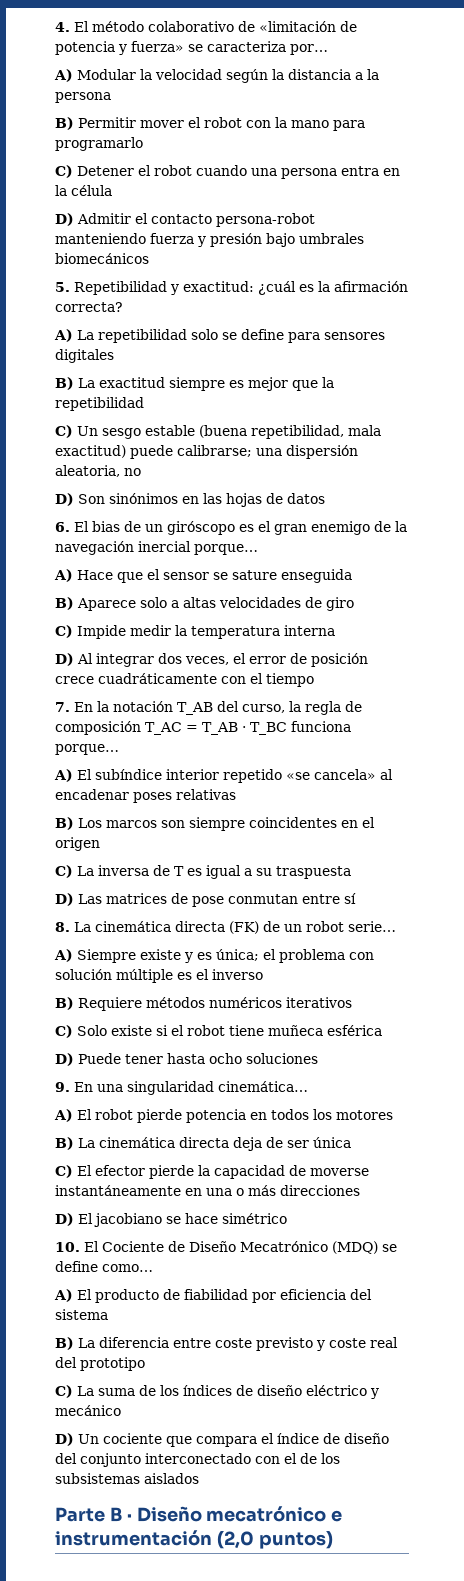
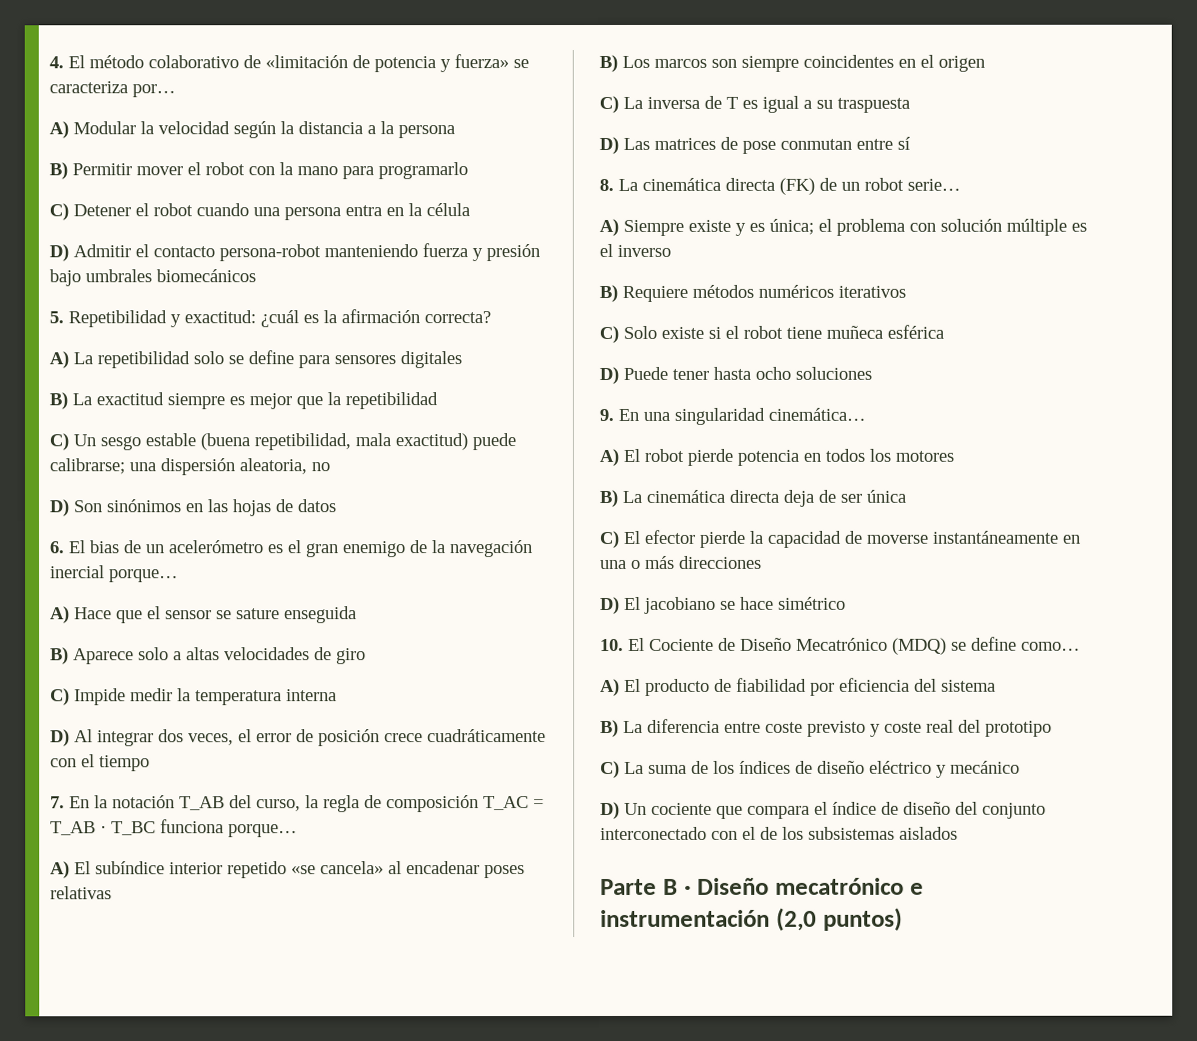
[167,521,235,535] giróscopo -> [169,540,264,554] acelerómetro

